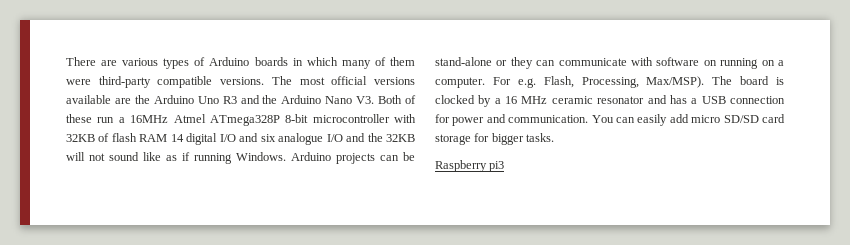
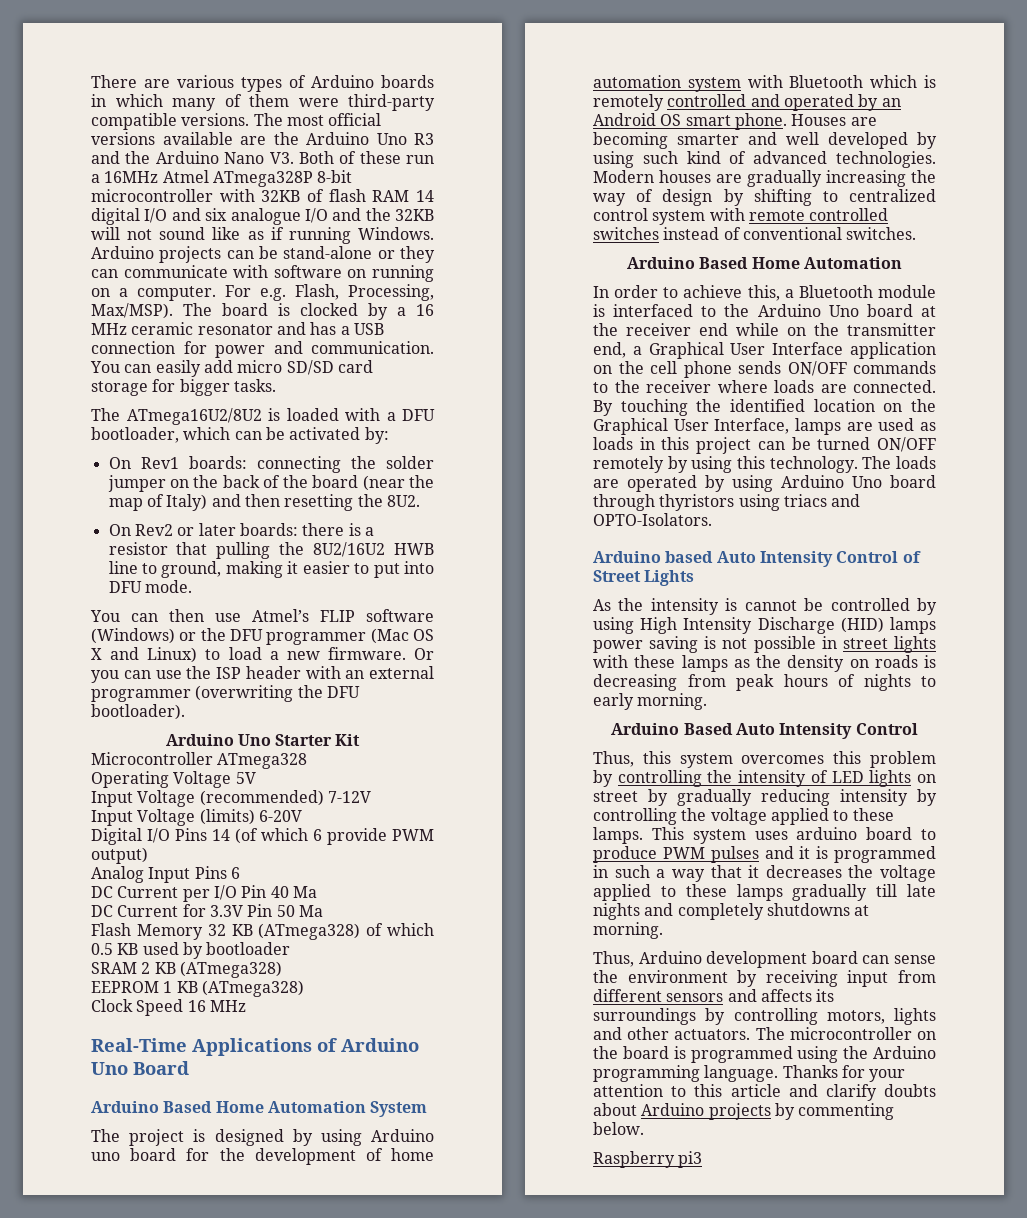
(555, 137) none -> [91,408,435,425] [91,427,389,444] [108,456,434,473] [107,475,435,492] [108,494,420,511] [108,523,374,536] [108,542,434,559] [108,561,435,578] [108,580,192,593] [90,609,434,622] [91,628,434,645] [91,647,434,663] [91,666,434,683] [91,685,360,702] [91,704,185,720] [165,734,361,746] [91,752,308,769] [91,771,256,788] [91,790,371,807] [91,809,302,826] [91,828,434,845] [91,847,148,864] [91,866,240,883] [91,885,317,902] [91,904,323,917] [91,923,434,940] [91,942,291,959] [91,961,282,978] [91,980,304,997] [91,999,246,1016] [91,1038,419,1056] [91,1061,189,1075] [91,1101,428,1117] [91,1129,435,1146] [91,1148,434,1165] [593,75,936,92] [593,94,901,111] [593,113,877,130] [593,132,937,149] [593,151,936,168] [593,170,936,187] [593,189,936,206] [593,208,889,225] [593,227,917,240] [627,257,902,269] [593,285,936,301] [593,304,936,317] [593,323,936,336] [593,342,936,359] [593,361,936,378] [593,380,936,393] [593,399,937,416] [593,418,936,435] [593,437,936,454] [593,456,936,473] [593,475,936,492] [593,494,861,511] [593,513,712,526] [593,551,921,567] [593,570,695,586] [593,598,937,615] [593,617,936,634] [593,636,936,653] [593,655,936,672] [593,674,936,691] [593,693,708,710] [611,723,918,739] [593,751,936,768] [593,770,936,787] [593,789,937,806] [593,808,894,825] [593,827,936,844] [593,846,936,863] [593,865,936,882] [593,884,936,901] [593,903,870,920] [593,922,663,939] [593,951,936,968] [593,970,936,987] [593,989,835,1002] [593,1008,936,1025] [593,1027,936,1040] [593,1046,936,1063] [593,1065,906,1082] [593,1084,936,1101] [593,1103,895,1120] [593,1122,644,1135] // The ATmega16U2/8U2 is loaded with a DFU bootloader, which can be activated by: // On Rev1 boards: connecting the solder jumper on the back of the board (near the map of Italy) and then resetting the 8U2. // On Rev2 or later boards: there is a resistor that pulling the 8U2/16U2 HWB line to ground, making it easier to put into DFU mode. // You can then use Atmel’s FLIP software (Windows) or the DFU programmer (Mac OS X and Linux) to load a new firmware. Or you can use the ISP header with an external programmer (overwriting the DFU bootloader). // Arduino Uno Starter Kit // Microcontroller ATmega328 // Operating Voltage 5V // Input Voltage (recommended) 7-12V // Input Voltage (limits) 6-20V // Digital I/O Pins 14 (of which 6 provide PWM output) // Analog Input Pins 6 // DC Current per I/O Pin 40 Ma // DC Current for 3.3V Pin 50 Ma // Flash Memory 32 KB (ATmega328) of which 0.5 KB used by bootloader // SRAM 2 KB (ATmega328) // EEPROM 1 KB (ATmega328) // Clock Speed 16 MHz // Real-Time Applications of Arduino Uno Board // Arduino Based Home Automation System // The project is designed by using Arduino uno board for the development of home automation system with Bluetooth which is remotely controlled and operated by an Android OS smart phone. Houses are becoming smarter and well developed by using such kind of advanced technologies. Modern houses are gradually increasing the way of design by shifting to centralized control system with remote controlled switches instead of conventional switches. // Arduino Based Home Automation // In order to achieve this, a Bluetooth module is interfaced to the Arduino Uno board at the receiver end while on the transmitter end, a Graphical User Interface application on the cell phone sends ON/OFF commands to the receiver where loads are connected. By touching the identified location on the Graphical User Interface, lamps are used as loads in this project can be turned ON/OFF remotely by using this technology. The loads are operated by using Arduino Uno board through thyristors using triacs and OPTO-Isolators. // Arduino based Auto Intensity Control of Street Lights // As the intensity is cannot be controlled by using High Intensity Discharge (HID) lamps power saving is not possible in street lights with these lamps as the density on roads is decreasing from peak hours of nights to early morning. // Arduino Based Auto Intensity Control // Thus, this system overcomes this problem by controlling the intensity of LED lights on street by gradually reducing intensity by controlling the voltage applied to these lamps. This system uses arduino board to produce PWM pulses and it is programmed in such a way that it decreases the voltage applied to these lamps gradually till late nights and completely shutdowns at morning. // Thus, Arduino development board can sense the environment by receiving input from different sensors and affects its surroundings by controlling motors, lights and other actuators. The microcontroller on the board is programmed using the Arduino programming language. Thanks for your attention to this article and clarify doubts about Arduino projects by commenting below.

